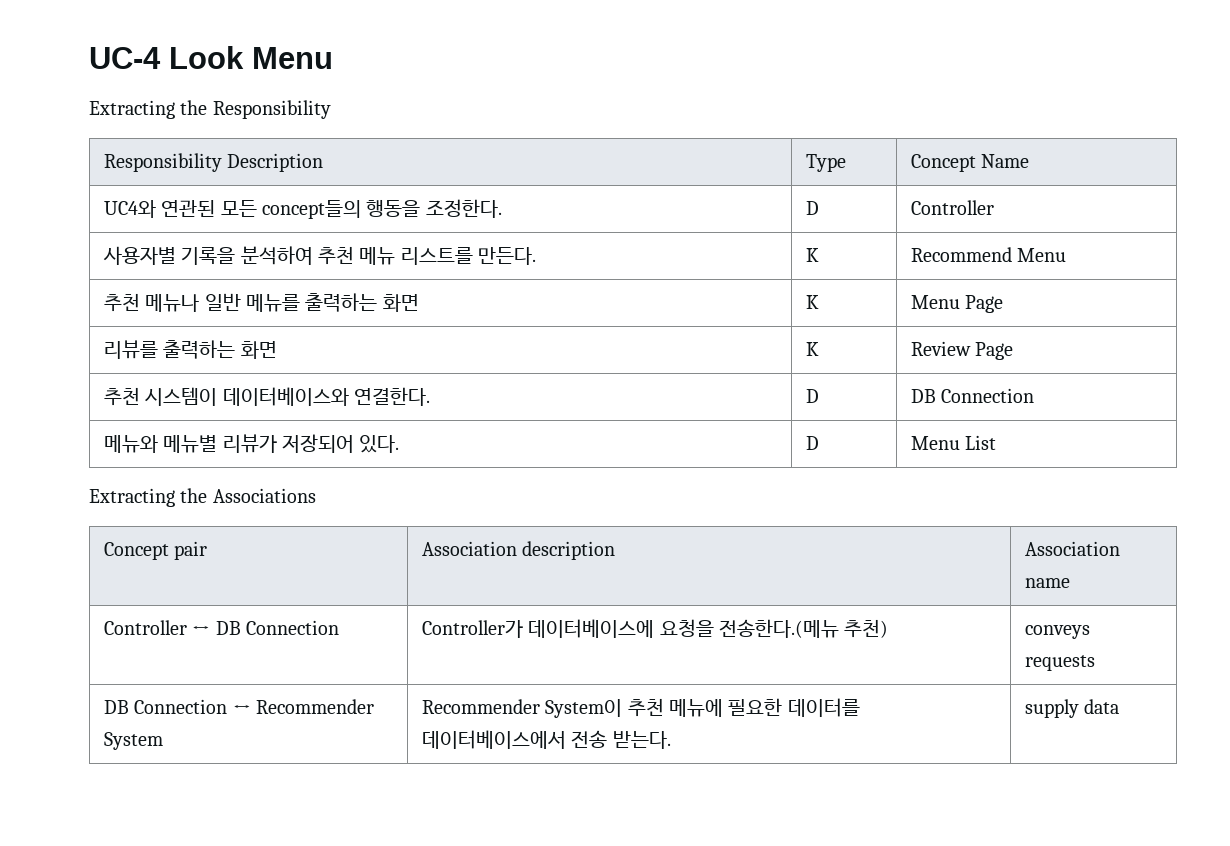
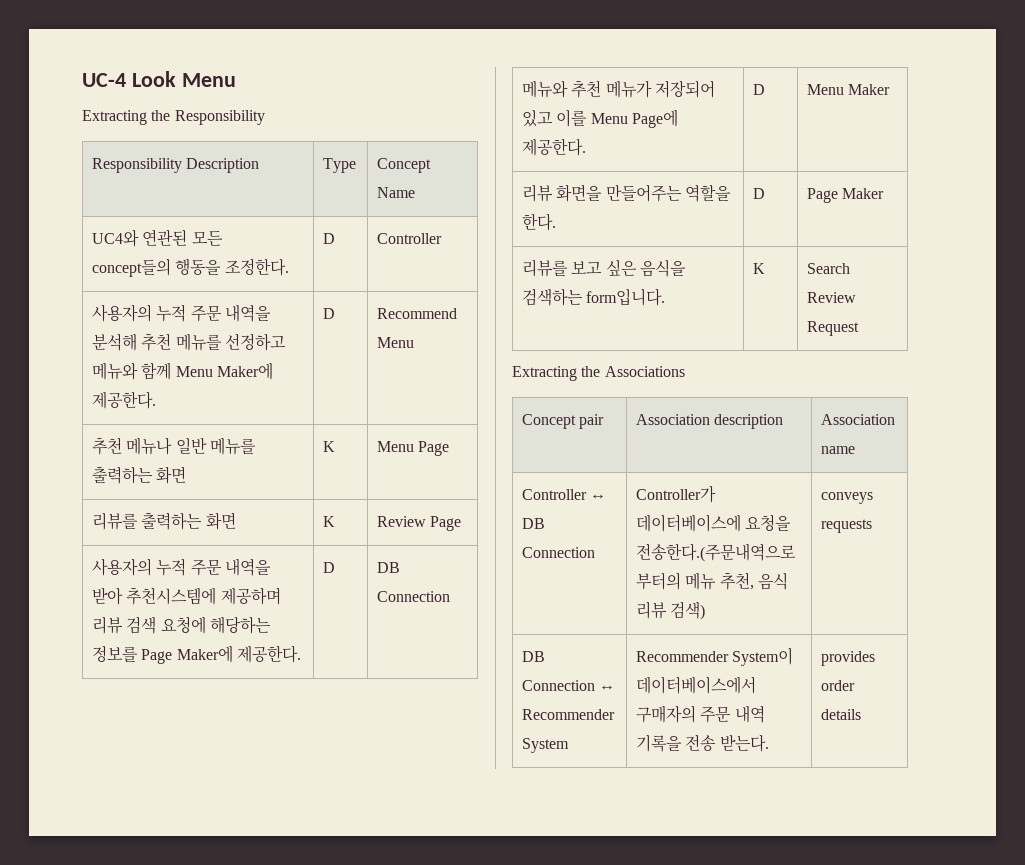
[102,246,537,265] [805,248,819,262] 사용자별 기록을 분석하여 추천 메뉴 리스트를 만든다. | K -> [91,304,271,322] [91,333,286,351] [91,362,273,380] [91,391,156,409] [322,308,335,319] 사용자의 누적 주문 내역을 분석해 추천 메뉴를 선정하고 메뉴와 함께 Menu Maker에 제공한다. | D
[103,387,431,406] [805,389,819,403] [910,388,1035,403] [103,434,400,453] [805,436,819,450] [910,435,997,450] 추천 시스템이 데이터베이스와 연결한다. | D | DB Connection // 메뉴와 메뉴별 리뷰가 저장되어 있다. | D | Menu List -> [91,558,271,576] [91,587,281,605] [91,616,271,634] [91,645,301,664] [322,562,335,573] [376,562,400,573] [376,591,450,602] [521,80,715,98] [521,109,678,128] [521,138,586,156] [752,84,765,95] [806,84,891,95] [521,184,731,202] [521,213,556,231] [752,188,765,199] [806,188,885,203] [521,259,686,277] [521,288,666,306] [752,263,765,274] [806,263,850,274] [806,292,856,303] [806,321,859,336] 사용자의 누적 주문 내역을 받아 추천시스템에 제공하며 리뷰 검색 요청에 해당하는 정보를 Page Maker에 제공한다. | D | DB Connection // 메뉴와 추천 메뉴가 저장되어 있고 이를 Menu Page에 제공한다. | D | Menu Maker // 리뷰 화면을 만들어주는 역할을 한다. | D | Page Maker // 리뷰를 보고 싶은 음식을 검색하는 form입니다. | K | Search Review Request
[719,619,889,638] 전송한다.(메뉴 추천) -> [635,543,796,562] [635,572,788,590] [635,601,706,620] 전송한다.(주문내역으로 부터의 메뉴 추천, 음식 리뷰 검색)
[627,698,860,717] [421,730,566,749] 추천 메뉴에 필요한 데이터를 데이터베이스에서 -> [635,676,756,694] [635,705,765,723] [635,734,682,752] 데이터베이스에서 구매자의 주문 내역 기록을
[1024,699,1120,718] supply data -> [820,651,875,666] [820,680,855,691] [820,709,861,720] provides order details

